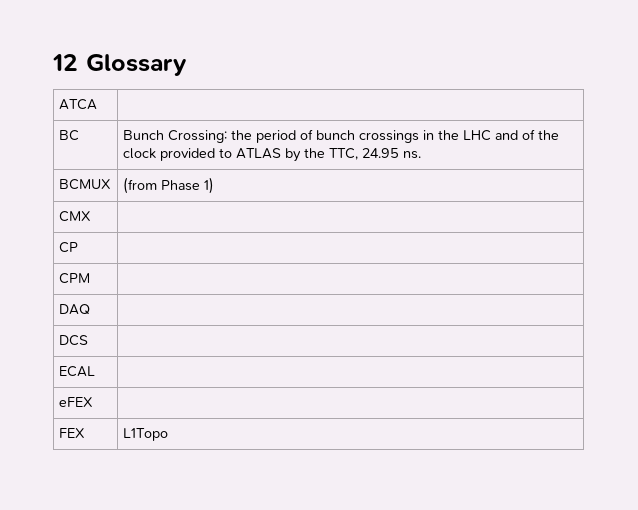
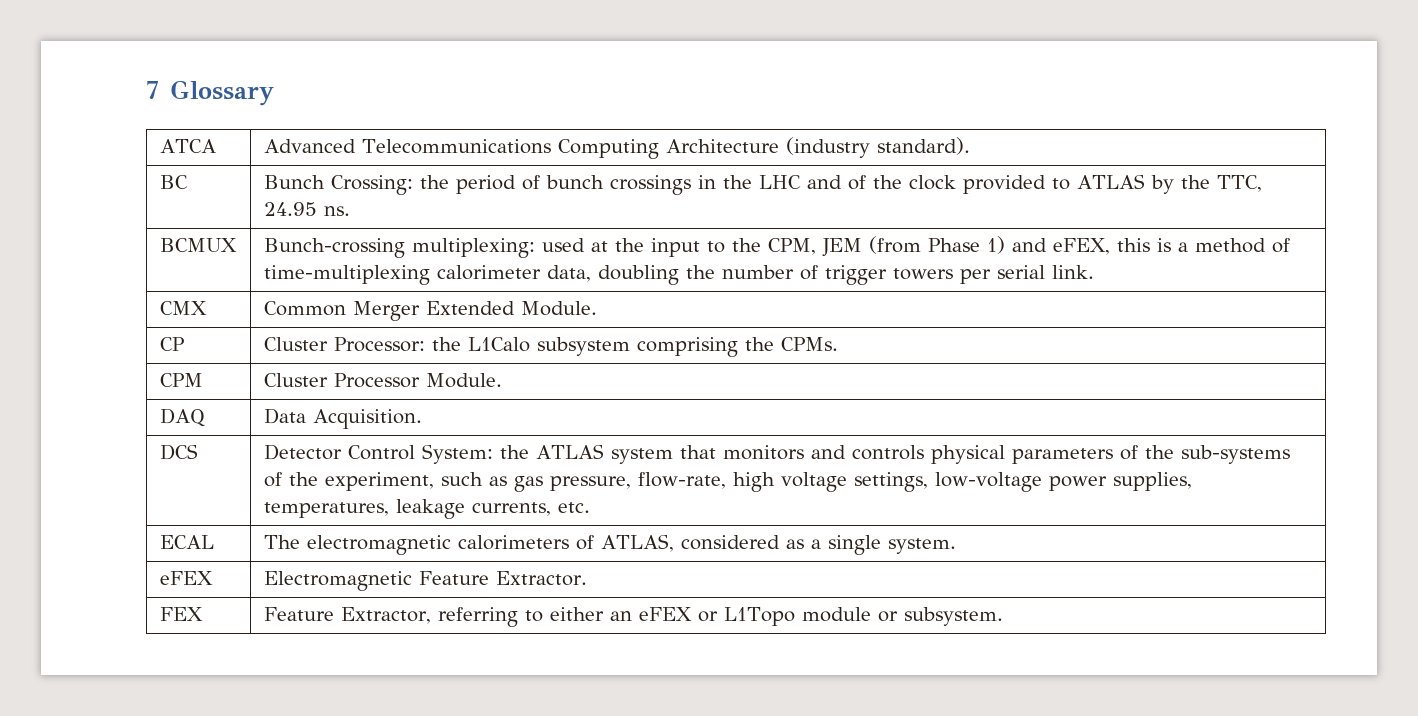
[52,54,78,71] 12 -> [146,81,159,99] 7
(98, 104) none -> [263,137,970,159] Advanced Telecommunications Computing Architecture (industry standard).
[123,177,215,194] [59,211,92,222] [59,242,79,253] [59,273,91,284] (from Phase 1) // CMX | // CP | // CPM | -> [263,236,1290,258] [263,265,1094,285] [159,301,207,315] [263,301,597,321] [159,337,184,351] [263,337,838,357] [159,373,203,387] [263,373,502,388] Bunch-crossing multiplexing: used at the input to the CPM, JEM (from Phase 1) and eFEX, this is a method of time-multiplexing calorimeter data, doubling the number of trigger towers per serial link. // CMX | Common Merger Extended Module. // CP | Cluster Processor: the L1Calo subsystem comprising the CPMs. // CPM | Cluster Processor Module.
(91, 309) none -> [263,408,422,429] Data Acquisition.
[59,366,96,377] [59,397,94,407] [59,428,86,438] [123,428,169,441] // ECAL | // eFEX | // FEX | L1Topo -> [263,444,1290,464] [263,472,1192,492] [263,499,590,519] [159,535,214,549] [263,534,956,555] [159,571,213,585] [263,571,587,591] [159,607,203,621] [263,607,1003,627] Detector Control System: the ATLAS system that monitors and controls physical parameters of the sub-systems of the experiment, such as gas pressure, flow-rate, high voltage settings, low-voltage power supplies, temperatures, leakage currents, etc. // ECAL | The electromagnetic calorimeters of ATLAS, considered as a single system. // eFEX | Electromagnetic Feature Extractor. // FEX | Feature Extractor, referring to either an eFEX or L1Topo module or subsystem.

